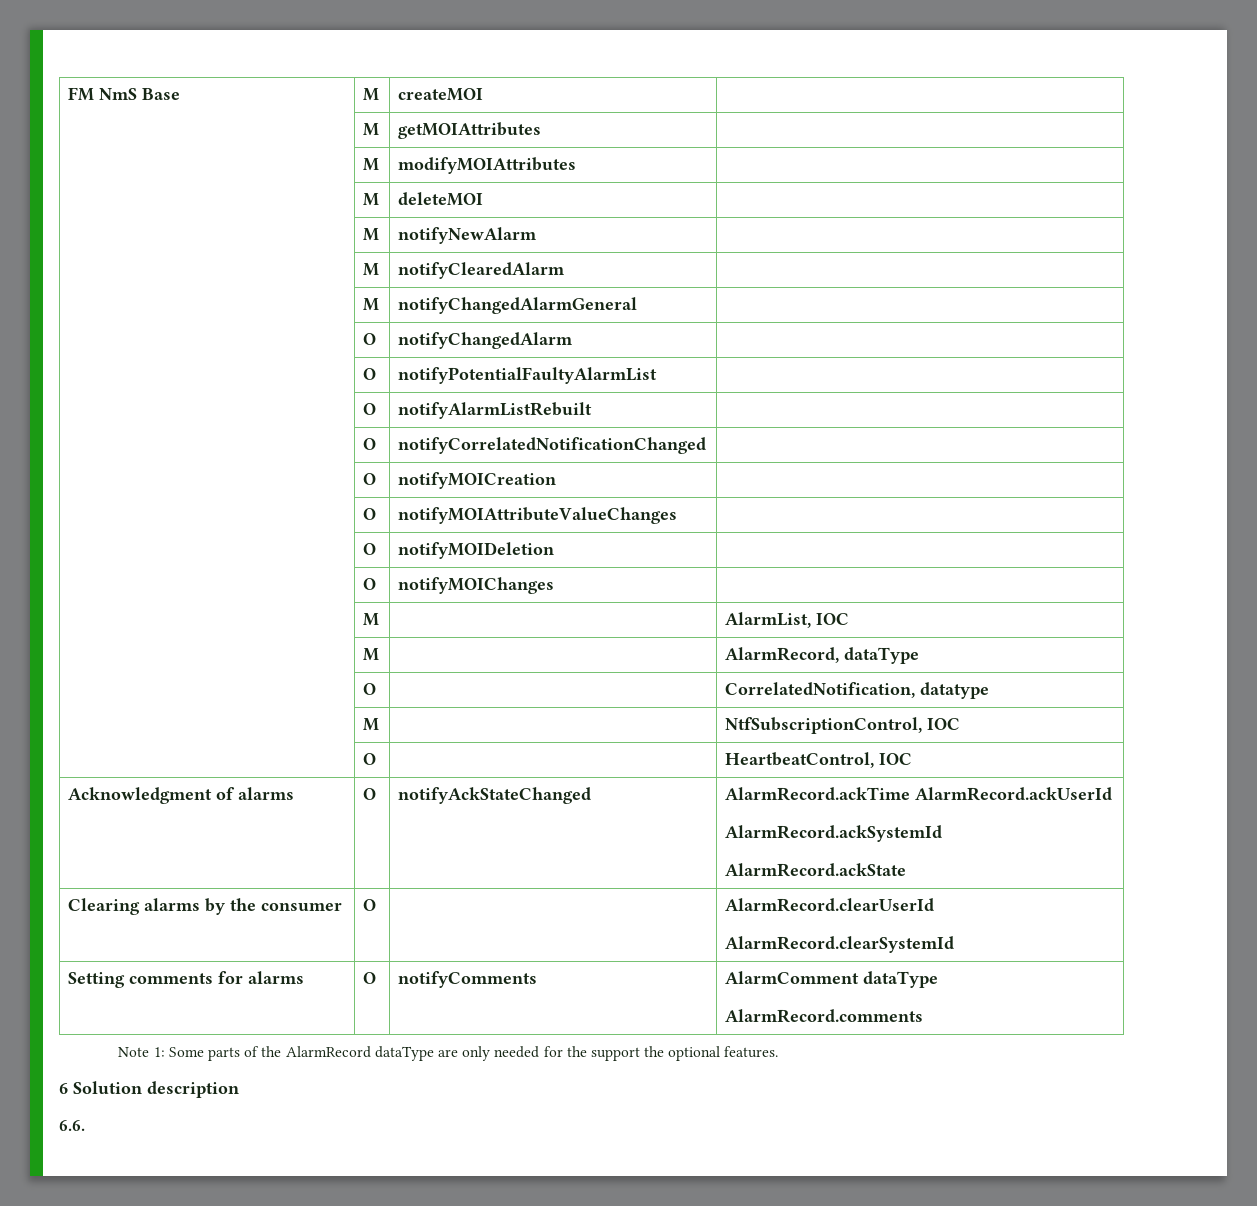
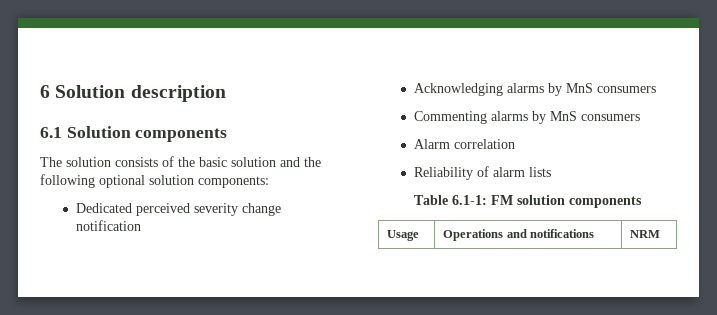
[68,87,181,101] [363,88,380,101] [398,88,484,101] [363,123,380,136] [398,122,542,139] [363,158,380,171] [398,157,577,174] [363,193,380,206] [398,192,484,206] [363,228,380,241] [398,227,538,244] [363,263,380,276] [398,262,566,279] [363,298,380,311] [398,297,638,314] [363,333,377,345] [398,332,574,349] [363,368,377,380] [398,367,658,384] [363,403,377,415] [398,402,593,419] [363,438,377,450] [398,437,707,454] [363,473,377,485] [398,472,557,489] [363,508,377,520] [398,507,678,524] [363,543,377,555] [398,542,555,559] [363,578,377,590] [398,577,555,594] [363,613,380,626] [725,612,850,628] [363,648,380,661] [725,647,920,664] [363,683,377,695] [725,682,990,699] [363,718,380,731] [725,717,961,734] [363,753,377,765] [725,752,913,768] [68,787,295,804] [363,788,377,800] [398,787,592,804] [725,787,1113,801] [725,825,943,842] [725,863,907,877] [68,898,343,915] [363,899,377,911] [725,898,935,912] [725,936,955,953] [68,971,305,988] [363,972,377,984] [398,971,538,988] [725,971,939,988] [725,1009,924,1023] [118,1046,779,1061] [59,1081,239,1098] [59,1120,85,1131] FM NmS Base | M | createMOI | // | M | getMOIAttributes | // | M | modifyMOIAttributes | // | M | deleteMOI | // | M | notifyNewAlarm | // | M | notifyClearedAlarm | // | M | notifyChangedAlarmGeneral | // | O | notifyChangedAlarm | // | O | notifyPotentialFaultyAlarmList | // | O | notifyAlarmListRebuilt | // | O | notifyCorrelatedNotificationChanged | // | O | notifyMOICreation | // | O | notifyMOIAttributeValueChanges | // | O | notifyMOIDeletion | // | O | notifyMOIChanges | // | M | | AlarmList, IOC // | M | | AlarmRecord, dataType // | O | | CorrelatedNotification, datatype // | M | | NtfSubscriptionControl, IOC // | O | | HeartbeatControl, IOC // Acknowledgment of alarms | O | notifyAckStateChanged | AlarmRecord.ackTime AlarmRecord.ackUserId // AlarmRecord.ackSystemId // AlarmRecord.ackState // Clearing alarms by the consumer | O | | AlarmRecord.clearUserId // AlarmRecord.clearSystemId // Setting comments for alarms | O | notifyComments | AlarmComment dataType // AlarmRecord.comments // Note 1: Some parts of the AlarmRecord dataType are only needed for the support the optional features. // 6 Solution description // 6.6. -> [40,85,226,102] [40,126,228,142] [40,156,321,167] [40,174,269,188] [75,203,281,216] [75,220,141,231] [413,83,656,96] [413,111,640,124] [413,139,515,149] [413,166,551,180] [414,195,642,208] [387,230,420,241] [443,229,595,241] [630,230,661,238] 6 Solution description // 6.1 Solution components // The solution consists of the basic solution and the following optional solution components: // Dedicated perceived severity change notification // Acknowledging alarms by MnS consumers // Commenting alarms by MnS consumers // Alarm correlation // Reliability of alarm lists // Table 6.1-1: FM solution components // Usage | Operations and notifications | NRM

